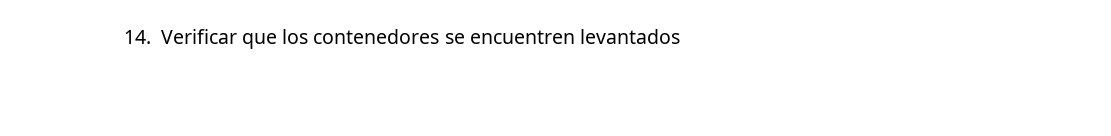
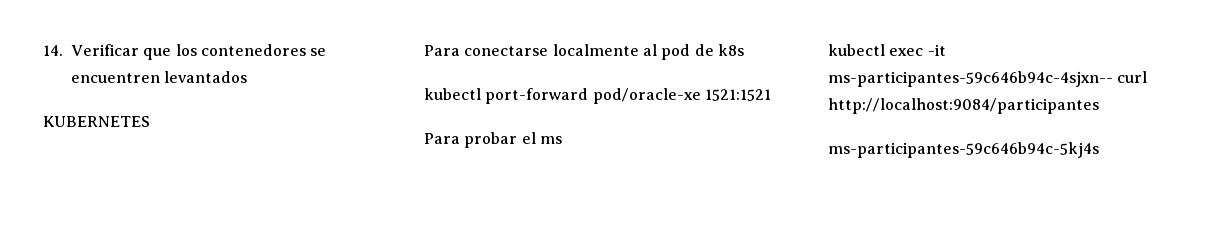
(681, 36) none -> [43,116,151,127] [424,44,744,60] [424,88,771,104] [424,132,562,148] [828,44,946,56] [828,71,1148,87] [828,98,1099,114] [828,142,1099,158] // KUBERNETES // Para conectarse localmente al pod de k8s // kubectl port-forward pod/oracle-xe 1521:1521 // Para probar el ms // kubectl exec -it ms-participantes-59c646b94c-4sjxn-- curl http://localhost:9084/participantes // ms-participantes-59c646b94c-5kj4s

